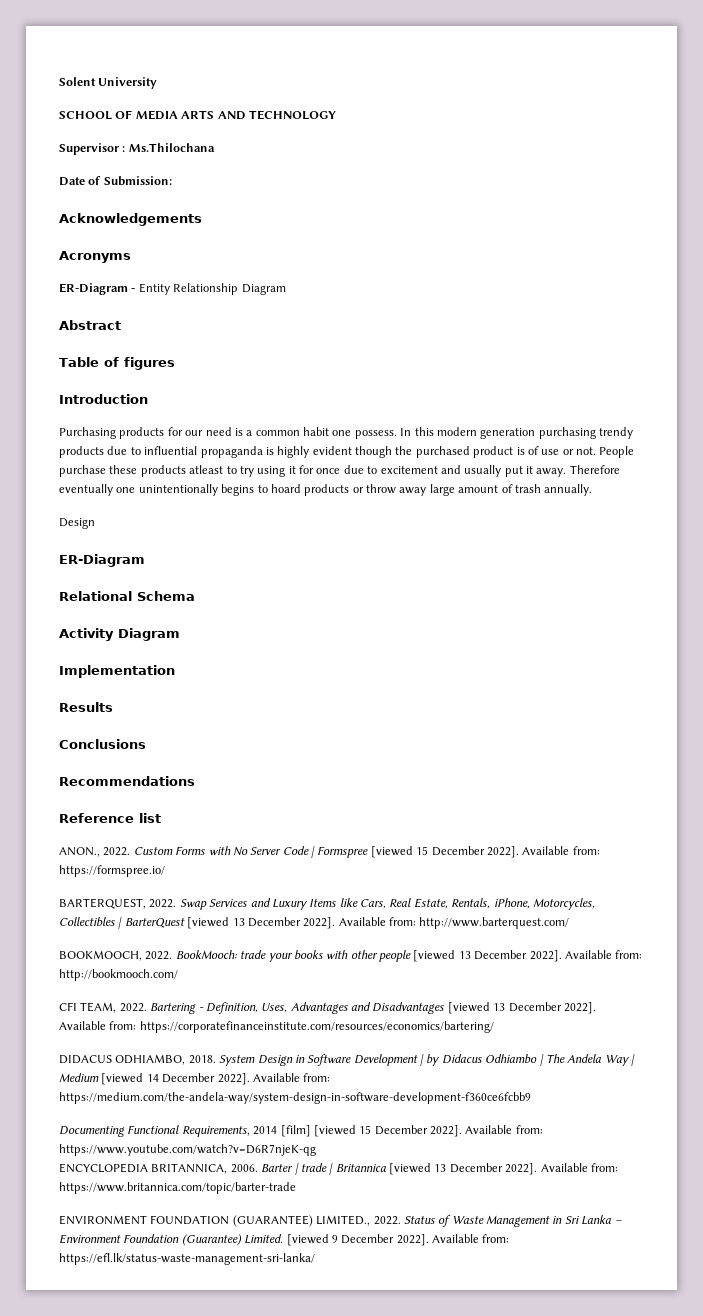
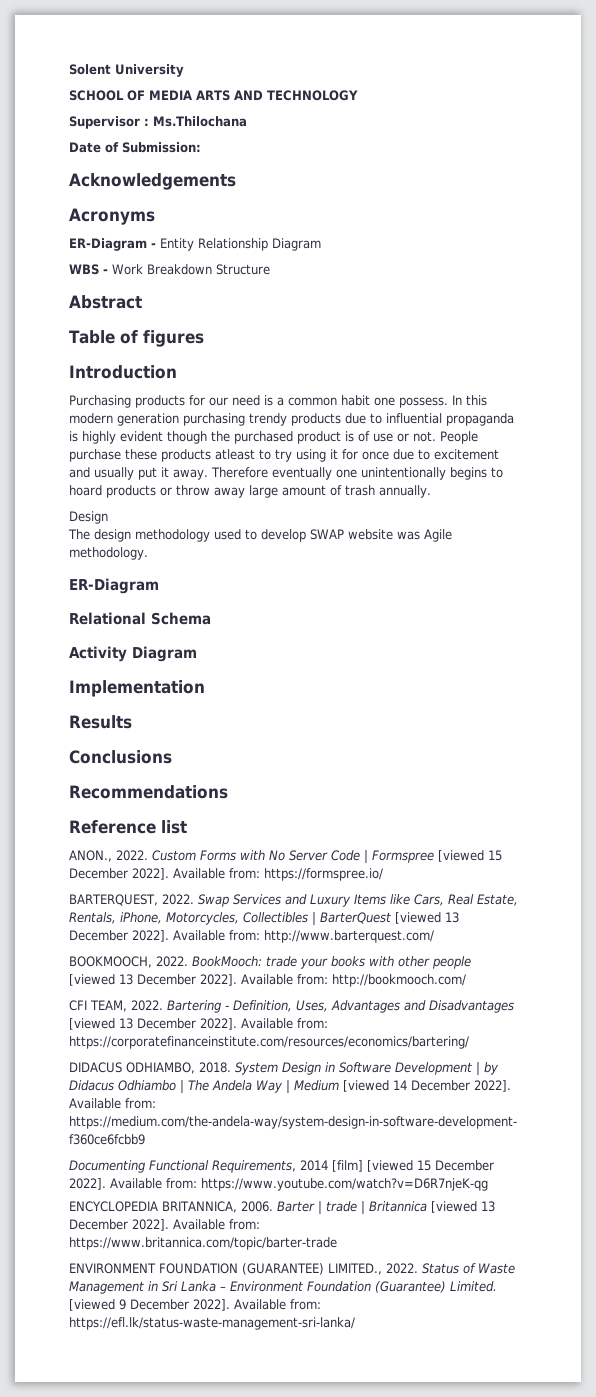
(286, 289) none -> [69,264,270,275] // WBS - Work Breakdown Structure
(95, 523) none -> [68,529,452,542] [69,547,148,560] // The design methodology used to develop SWAP website was Agile methodology.

